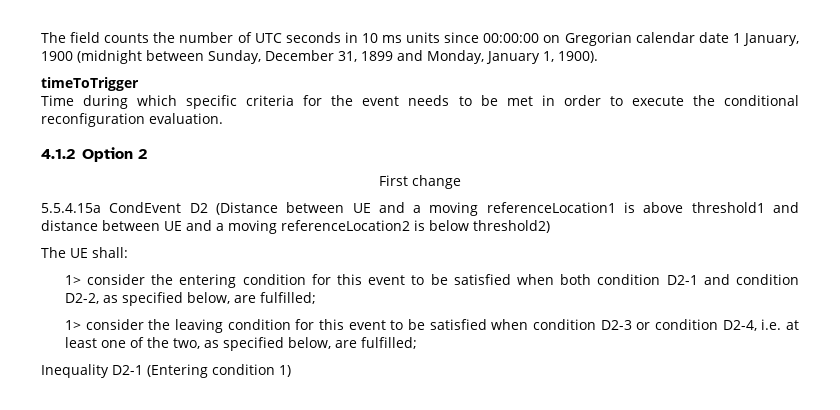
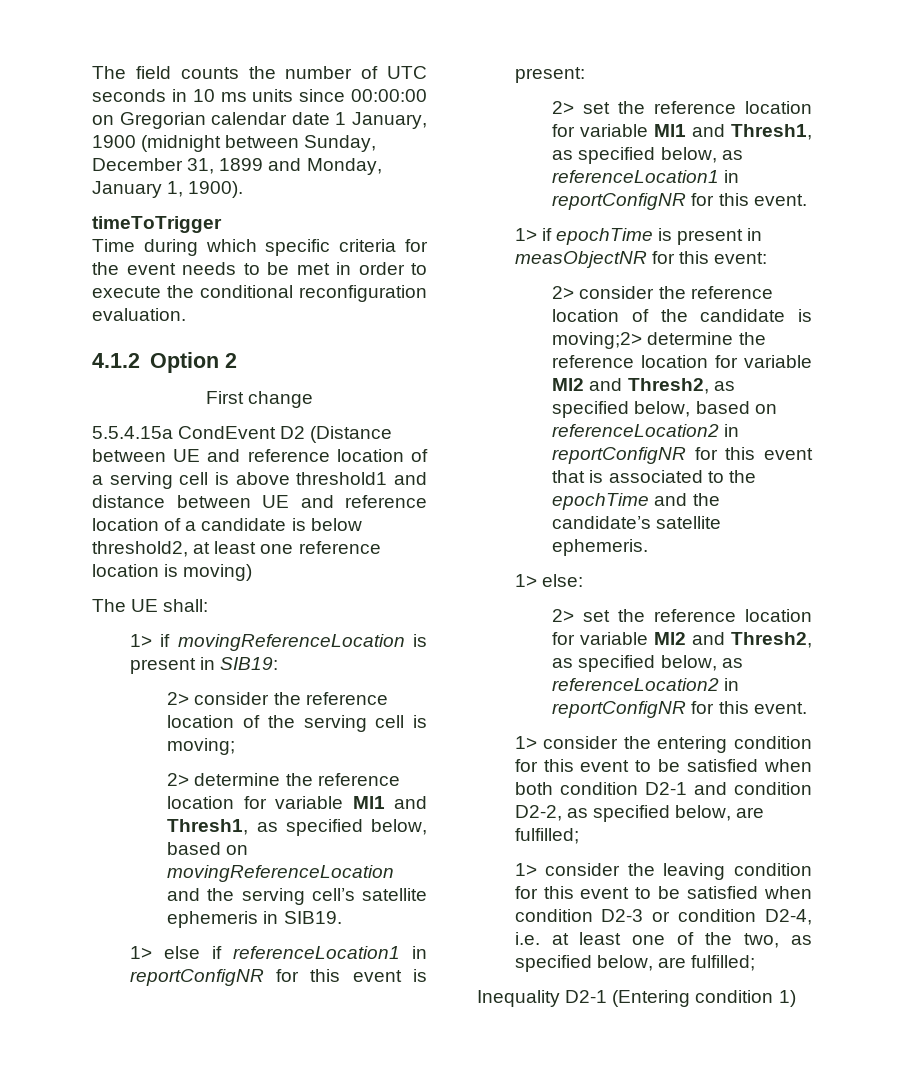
[413,202,616,216] a moving referenceLocation1 -> [247,449,429,462] [92,472,209,489] reference location of a serving cell
[216,220,550,234] [41,247,128,258] a moving referenceLocation2 is below threshold2) // The UE shall: -> [345,495,427,508] [92,518,362,531] [92,541,381,557] [92,564,253,581] [92,599,209,612] [129,634,427,651] [129,657,278,674] [167,692,388,705] [167,715,427,732] [167,738,236,755] [167,773,400,786] [167,796,427,809] [167,819,428,836] [167,842,249,855] [167,865,395,882] [167,888,428,905] [167,911,342,928] [129,946,428,959] [129,969,428,986] [514,67,585,83] [552,101,812,114] [552,124,812,140] [552,147,743,164] [552,170,740,183] [552,193,807,210] [514,228,763,245] [514,251,768,268] [552,286,773,299] [552,309,812,322] [552,332,766,349] [552,355,812,368] [552,378,735,394] [552,401,777,418] [552,424,740,437] [552,447,813,464] [552,470,756,483] [552,493,720,510] [552,516,722,529] [552,539,649,556] [514,574,583,587] [552,609,812,622] [552,632,812,648] [552,655,743,672] [552,678,740,691] [552,701,807,718] reference location of a candidate is below threshold2, at least one reference location is moving) // The UE shall: // 1> if movingReferenceLocation is present in SIB19: // 2> consider the reference location of the serving cell is moving; // 2> determine the reference location for variable Ml1 and Thresh1, as specified below, based on movingReferenceLocation and the serving cell’s satellite ephemeris in SIB19. // 1> else if referenceLocation1 in reportConfigNR for this event is present: // 2> set the reference location for variable Ml1 and Thresh1, as specified below, as referenceLocation1 in reportConfigNR for this event. // 1> if epochTime is present in measObjectNR for this event: // 2> consider the reference location of the candidate is moving;2> determine the reference location for variable Ml2 and Thresh2, as specified below, based on referenceLocation2 in reportConfigNR for this event that is associated to the epochTime and the candidate’s satellite ephemeris. // 1> else: // 2> set the reference location for variable Ml2 and Thresh2, as specified below, as referenceLocation2 in reportConfigNR for this event.

